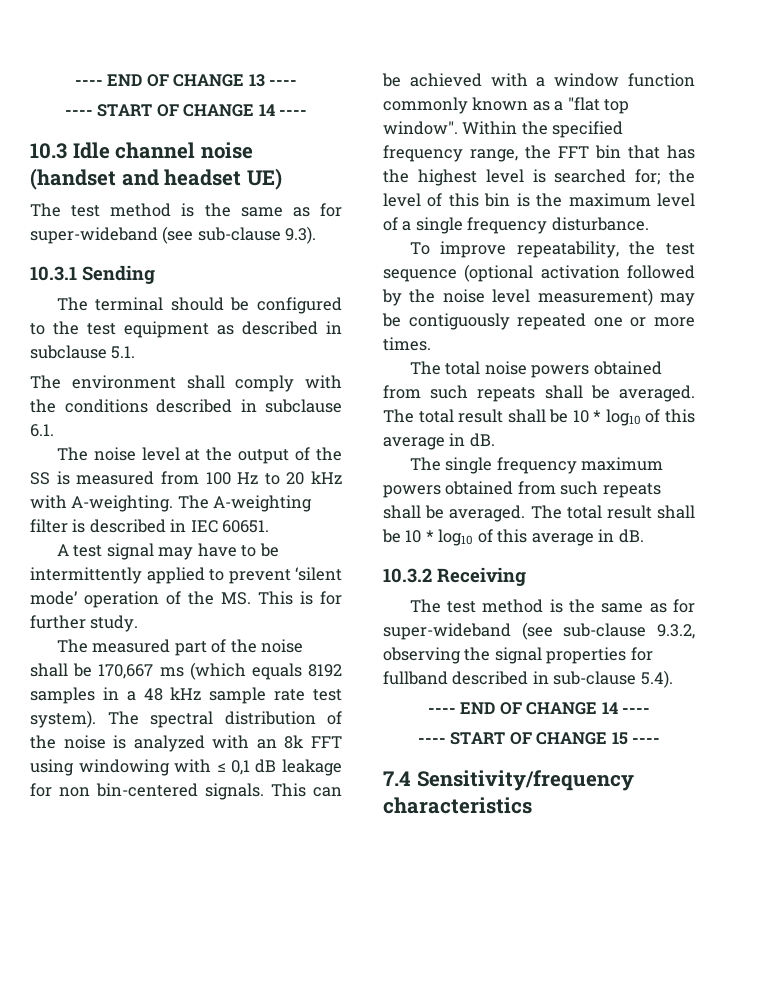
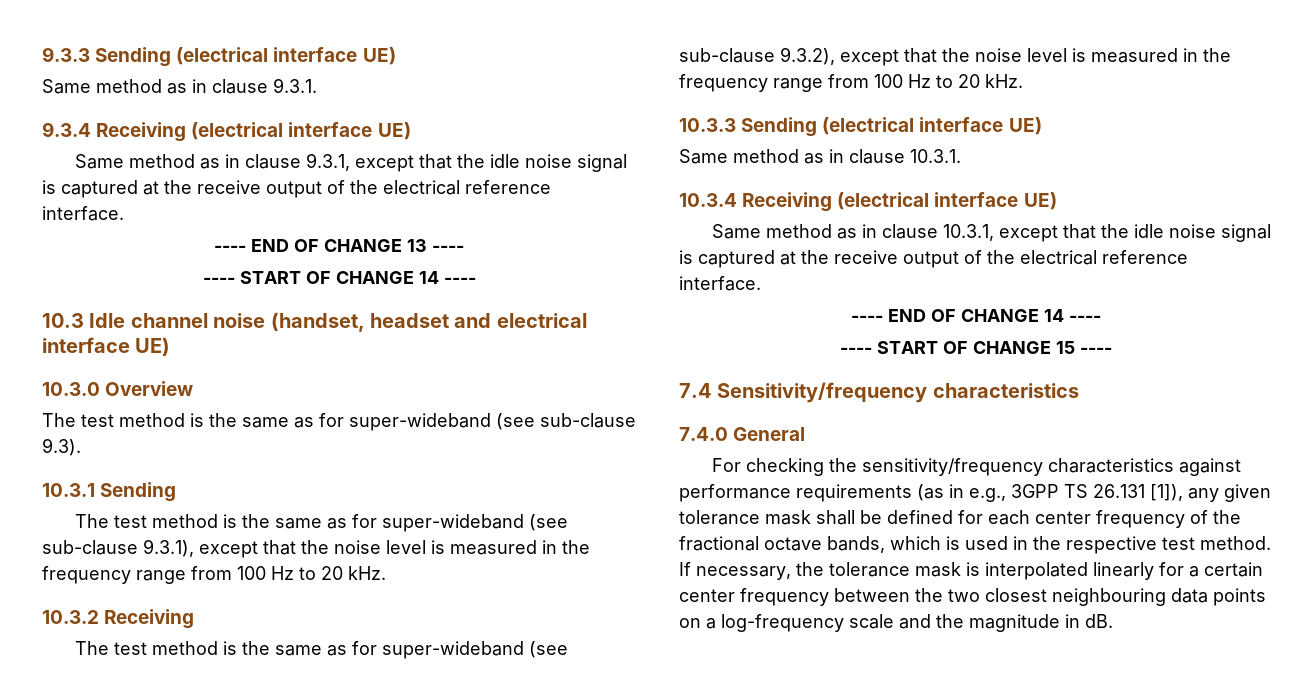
(74, 83) none -> [42,47,396,67] [42,78,317,94] [42,122,411,142] [75,153,628,172] [42,180,551,198] [42,206,124,221] 9.3.3 Sending (electrical interface UE) // Same method as in clause 9.3.1. // 9.3.4 Receiving (electrical interface UE) // Same method as in clause 9.3.1, except that the idle noise signal is captured at the receive output of the electrical reference interface. //
[30,168,282,190] (handset and headset UE) -> [270,312,587,332] [42,337,171,356] [42,381,194,396] (handset, headset and electrical interface UE) // 10.3.0 Overview
[95,297,342,314] [30,321,342,338] [30,345,136,359] [30,375,342,392] [30,399,342,413] [30,424,54,437] [56,447,342,464] [30,471,342,485] [30,495,313,512] [30,519,270,533] [56,543,279,560] [30,567,342,584] [30,591,342,608] [30,615,139,632] [56,639,304,656] [30,662,342,680] [30,687,342,704] [30,710,342,728] [30,735,342,752] [30,759,342,776] [30,783,342,800] [382,73,695,87] [383,97,630,114] [383,121,624,138] [383,145,695,162] [383,169,695,186] [383,193,695,207] [383,217,649,234] [409,241,695,258] [383,264,695,282] [382,288,695,306] [382,313,695,330] [383,337,431,351] [409,361,662,378] [383,385,695,402] [383,409,695,426] [383,433,495,450] [409,457,664,474] [383,481,661,498] [383,505,695,522] [382,529,644,546] terminal should be configured to the test equipment as described in subclause 5.1. // The environment shall comply with the conditions described in subclause 6.1. // The noise level at the output of the SS is measured from 100 Hz to 20 kHz with A-weighting. The A-weighting filter is described in IEC 60651. // A test signal may have to be intermittently applied to prevent ‘silent mode’ operation of the MS. This is for further study. // The measured part of the noise shall be 170,667 ms (which equals 8192 samples in a 48 kHz sample rate test system). The spectral distribution of the noise is analyzed with an 8k FFT using windowing with ≤ 0,1 dB leakage for non bin-centered signals. This can be achieved with a window function commonly known as a "flat top window". Within the specified frequency range, the FFT bin that has the highest level is searched for; the level of this bin is the maximum level of a single frequency disturbance. // To improve repeatability, the test sequence (optional activation followed by the noise level measurement) may be contiguously repeated one or more times. // The total noise powers obtained from such repeats shall be averaged. The total result shall be 10 * log10 of this average in dB. // The single frequency maximum powers obtained from such repeats shall be averaged. The total result shall be 10 * log10 of this average in dB. -> [114,514,569,532] [42,539,590,558] [42,566,386,584] test method is the same as for super-wideband (see sub-clause 9.3.1), except that the noise level is measured in the frequency range from 100 Hz to 20 kHz.
[657,624,695,639] [383,647,653,664] [383,670,673,688] 9.3.2, observing the signal properties for fullband described in sub-clause 5.4). -> [780,47,1231,66] [679,74,1023,92] [679,117,1042,137] [679,149,961,164] [679,192,1057,212] [712,224,1272,242] [679,250,1188,268] [679,276,761,291] 9.3.2), except that the noise level is measured in the frequency range from 100 Hz to 20 kHz. // 10.3.3 Sending (electrical interface UE) // Same method as in clause 10.3.1. // 10.3.4 Receiving (electrical interface UE) // Same method as in clause 10.3.1, except that the idle noise signal is captured at the receive output of the electrical reference interface.
(532, 805) none -> [679,427,806,441] [712,458,1242,476] [679,484,1271,502] [679,510,1241,528] [679,536,1271,554] [679,562,1263,580] [679,588,1266,606] [679,614,1113,632] // 7.4.0 General // For checking the sensitivity/frequency characteristics against performance requirements (as in e.g., 3GPP TS 26.131 [1]), any given tolerance mask shall be defined for each center frequency of the fractional octave bands, which is used in the respective test method. If necessary, the tolerance mask is interpolated linearly for a certain center frequency between the two closest neighbouring data points on a log-frequency scale and the magnitude in dB.

